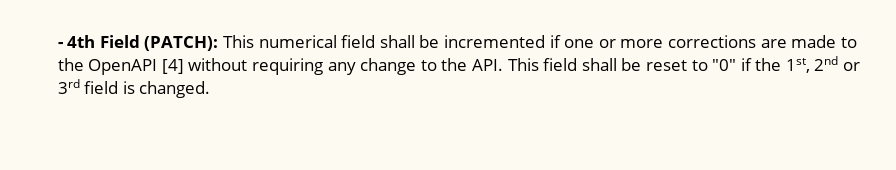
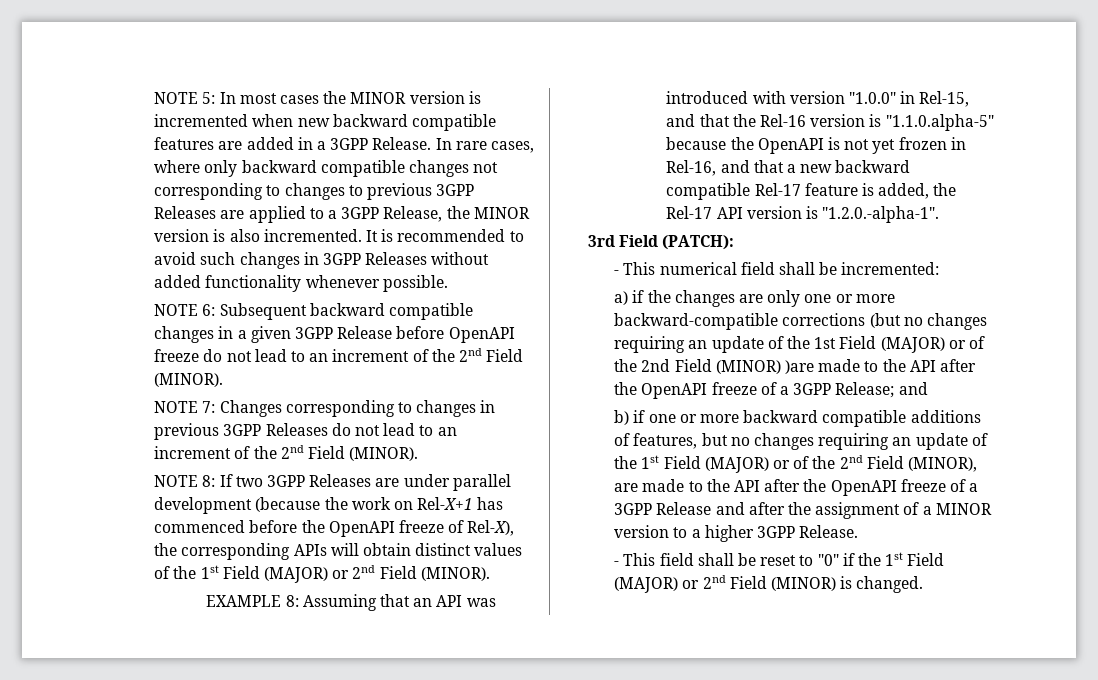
[57,35,96,48] - 4th -> [154,91,481,104] [154,114,496,131] [154,137,534,153] [154,160,499,177] [154,183,475,200] [154,206,530,223] [154,229,524,242] [154,252,490,269] [154,275,448,292] [154,303,473,320] [154,326,515,343] [154,348,524,362] [154,373,224,387] [154,400,496,417] [154,423,457,440] [154,445,419,461] [154,474,511,491] [154,497,504,514] [154,520,515,537] [154,543,523,560] [154,565,490,583] [206,594,496,611] [666,91,970,107] [666,114,994,131] [666,137,966,154] [666,160,911,176] [666,183,957,200] [666,206,940,223] [588,235,616,247] NOTE 5: In most cases the MINOR version is incremented when new backward compatible features are added in a 3GPP Release. In rare cases, where only backward compatible changes not corresponding to changes to previous 3GPP Releases are applied to a 3GPP Release, the MINOR version is also incremented. It is recommended to avoid such changes in 3GPP Releases without added functionality whenever possible. // NOTE 6: Subsequent backward compatible changes in a given 3GPP Release before OpenAPI freeze do not lead to an increment of the 2nd Field (MINOR). // NOTE 7: Changes corresponding to changes in previous 3GPP Releases do not lead to an increment of the 2nd Field (MINOR). // NOTE 8: If two 3GPP Releases are under parallel development (because the work on Rel-X+1 has commenced before the OpenAPI freeze of Rel-X), the corresponding APIs will obtain distinct values of the 1st Field (MAJOR) or 2nd Field (MINOR). // EXAMPLE 8: Assuming that an API was introduced with version "1.0.0" in Rel-15, and that the Rel-16 version is "1.1.0.alpha-5" because the OpenAPI is not yet frozen in Rel-16, and that a new backward compatible Rel-17 feature is added, the Rel-17 API version is "1.2.0.-alpha-1". // 3rd
(219, 43) none -> [614,270,620,275] // -
[443,35,857,48] [57,58,503,75] incremented if one or more corrections are made to the OpenAPI [4] without requiring any change to the API. -> [841,262,940,275] [614,290,895,307] [614,313,987,330] [614,336,985,353] [614,359,976,374] [614,382,928,399] [614,410,981,427] [614,433,988,450] [614,455,977,473] [614,479,979,496] [614,502,992,519] [614,525,859,542] [614,561,620,566] incremented: // a) if the changes are only one or more backward-compatible corrections (but no changes requiring an update of the 1st Field (MAJOR) or of the 2nd Field (MINOR) )are made to the API after the OpenAPI freeze of a 3GPP Release; and // b) if one or more backward compatible additions of features, but no changes requiring an update of the 1st Field (MAJOR) or of the 2nd Field (MINOR), are made to the API after the OpenAPI freeze of a 3GPP Release and after the assignment of a MINOR version to a higher 3GPP Release. // -
[785,56,861,73] [57,79,119,94] 1st, 2nd or 3rd field -> [885,552,945,566] [614,575,836,593] 1st Field (MAJOR) or 2nd Field (MINOR)

